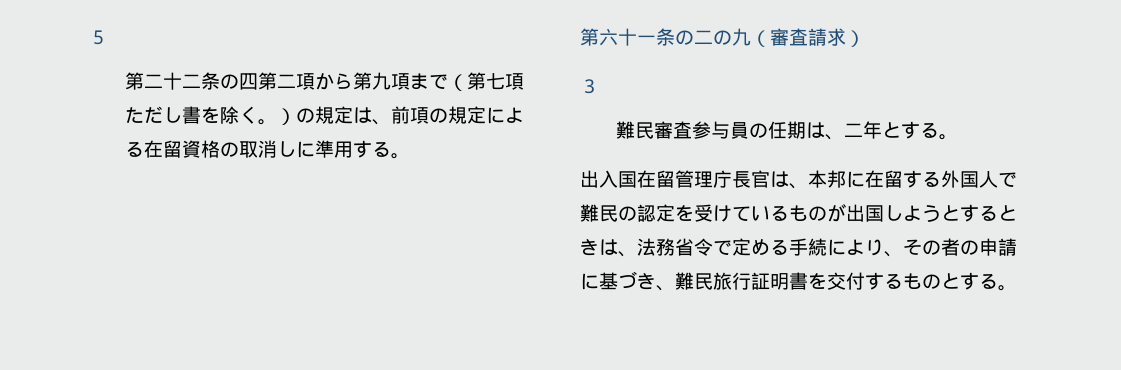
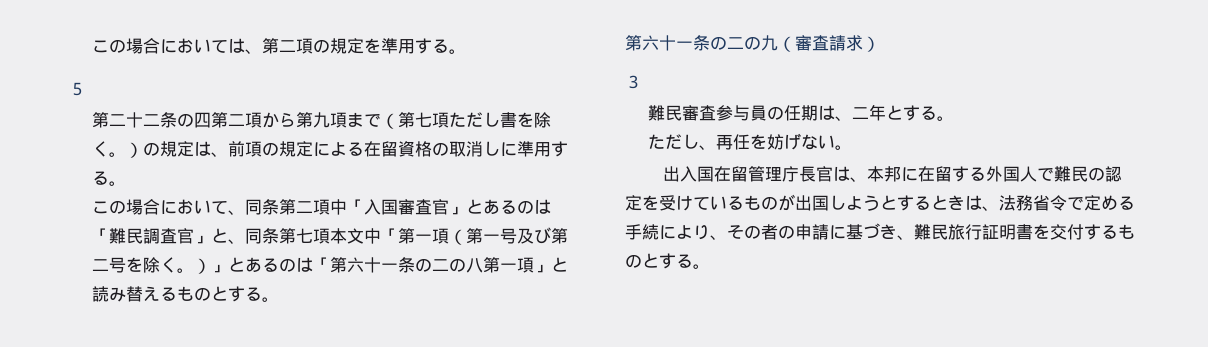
(89, 37) none -> [91,38,466,54] この場合においては、第二項の規定を準用する。 //
(410, 156) none -> [91,199,551,215] [91,227,568,245] [91,257,568,274] [91,286,279,302] // この場合において、同条第二項中「入国審査官」とあるのは「難民調査官」と、同条第七項本文中「第一項（第一号及び第二号を除く。）」とあるのは「第六十一条の二の八第一項」と読み替えるものとする。
(958, 137) none -> [647,133,852,150] // ただし、再任を妨げない。

